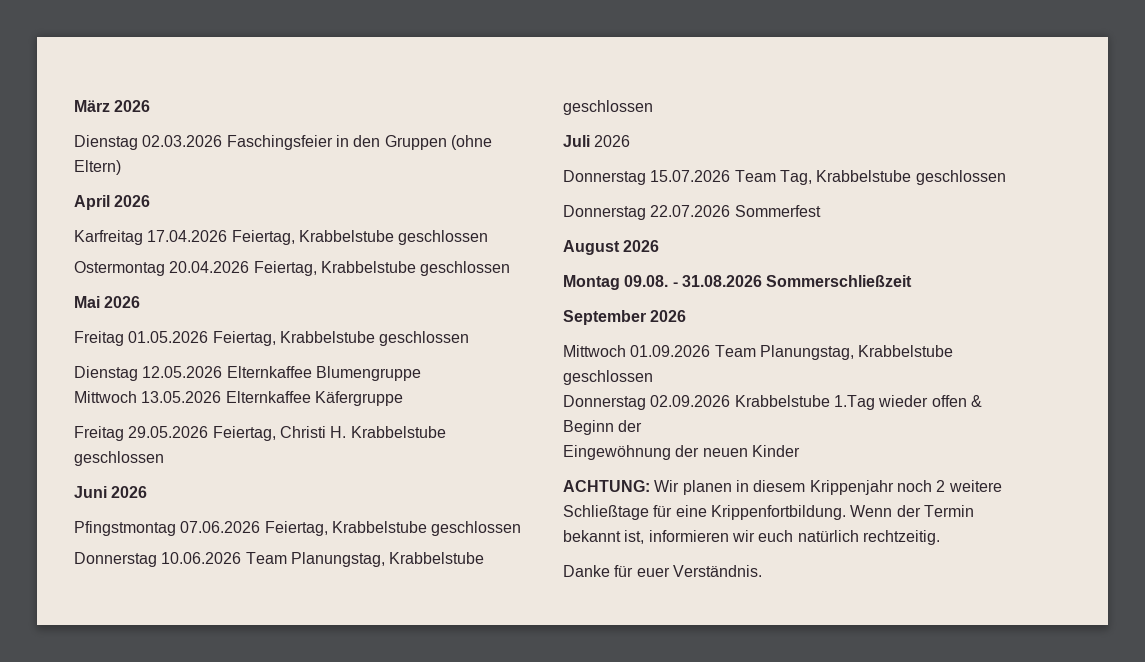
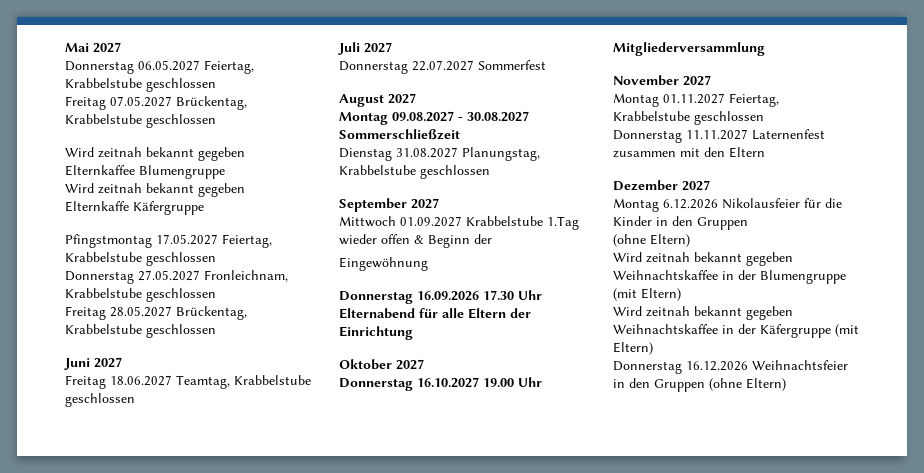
[74,100,151,112] [74,135,492,150] [74,160,121,175] [74,195,151,210] [74,230,489,245] [74,261,511,276] [74,296,141,308] [74,331,470,346] [74,366,421,381] [74,391,403,406] [74,426,446,441] [74,451,164,466] [74,486,148,498] März 2026 // Dienstag 02.03.2026 Faschingsfeier in den Gruppen (ohne Eltern) // April 2026 // Karfreitag 17.04.2026 Feiertag, Krabbelstube geschlossen // Ostermontag 20.04.2026 Feiertag, Krabbelstube geschlossen // Mai 2026 // Freitag 01.05.2026 Feiertag, Krabbelstube geschlossen // Dienstag 12.05.2026 Elternkaffee Blumengruppe // Mittwoch 13.05.2026 Elternkaffee Käfergruppe // Freitag 29.05.2026 Feiertag, Christi H. Krabbelstube geschlossen // Juni 2026 -> [65,42,121,53] [65,60,254,74] [65,78,216,92] [65,96,247,110] [65,114,216,128] [65,147,245,161] [65,165,225,179] [65,183,245,197] [65,201,204,215] Mai 2027 // Donnerstag 06.05.2027 Feiertag, Krabbelstube geschlossen // Freitag 07.05.2027 Brückentag, Krabbelstube geschlossen // Wird zeitnah bekannt gegeben Elternkaffee Blumengruppe // Wird zeitnah bekannt gegeben Elternkaffe Käfergruppe
[180,521,522,536] [74,552,485,567] [563,100,653,115] [563,135,631,147] [563,170,1006,185] [563,205,821,220] [563,240,660,255] [563,275,913,290] 07.06.2026 Feiertag, Krabbelstube geschlossen // Donnerstag 10.06.2026 Team Planungstag, Krabbelstube geschlossen // Juli 2026 // Donnerstag 15.07.2026 Team Tag, Krabbelstube geschlossen // Donnerstag 22.07.2026 Sommerfest // August 2026 // Montag 09.08. - 31.08.2026 Sommerschließzeit -> [156,234,272,248] [65,252,216,266] [65,270,288,284] [65,288,216,302] [65,306,247,320] [65,324,216,338] [64,357,122,370] [65,375,311,389] [65,393,135,407] [338,42,392,55] [339,60,546,74] [339,93,416,107] [339,111,529,125] [339,129,460,140] [339,147,540,161] [339,165,490,179] 17.05.2027 Feiertag, Krabbelstube geschlossen // Donnerstag 27.05.2027 Fronleichnam, Krabbelstube geschlossen // Freitag 28.05.2027 Brückentag, Krabbelstube geschlossen // Juni 2027 // Freitag 18.06.2027 Teamtag, Krabbelstube geschlossen // Juli 2027 // Donnerstag 22.07.2027 Sommerfest // August 2027 // Montag 09.08.2027 - 30.08.2027 Sommerschließzeit // Dienstag 31.08.2027 Planungstag, Krabbelstube geschlossen
[650,310,687,322] [563,345,954,360] [563,370,653,385] [563,395,731,410] 2026 // Mittwoch 01.09.2026 Team Planungstag, Krabbelstube geschlossen // Donnerstag 02.09.2026 -> [411,198,439,209] [339,216,462,227] 2027 // Mittwoch 01.09.2027
[675,445,800,457] [563,480,1002,495] [563,505,974,520] [563,530,940,545] [563,565,762,577] der neuen Kinder // ACHTUNG: Wir planen in diesem Krippenjahr noch 2 weitere Schließtage für eine Krippenfortbildung. Wenn der Termin bekannt ist, informieren wir euch natürlich rechtzeitig. // Danke für euer Verständnis. -> [339,290,542,304] [339,308,531,319] [339,326,413,340] [339,359,424,370] [339,377,542,391] [613,42,765,56] [613,75,711,86] [613,93,779,107] [613,111,764,125] [613,129,825,143] [613,147,765,158] [613,180,710,191] [613,198,842,212] [613,216,748,230] [613,234,690,247] [613,252,793,266] [613,270,846,284] [613,288,681,301] [613,306,793,320] [613,324,859,338] [613,342,653,355] [613,360,848,374] [613,378,786,392] // Donnerstag 16.09.2026 17.30 Uhr Elternabend für alle Eltern der Einrichtung // Oktober 2027 // Donnerstag 16.10.2027 19.00 Uhr Mitgliederversammlung // November 2027 // Montag 01.11.2027 Feiertag, Krabbelstube geschlossen // Donnerstag 11.11.2027 Laternenfest zusammen mit den Eltern // Dezember 2027 // Montag 6.12.2026 Nikolausfeier für die Kinder in den Gruppen // (ohne Eltern) // Wird zeitnah bekannt gegeben Weihnachtskaffee in der Blumengruppe (mit Eltern) // Wird zeitnah bekannt gegeben Weihnachtskaffee in der Käfergruppe (mit Eltern) // Donnerstag 16.12.2026 Weihnachtsfeier in den Gruppen (ohne Eltern)

